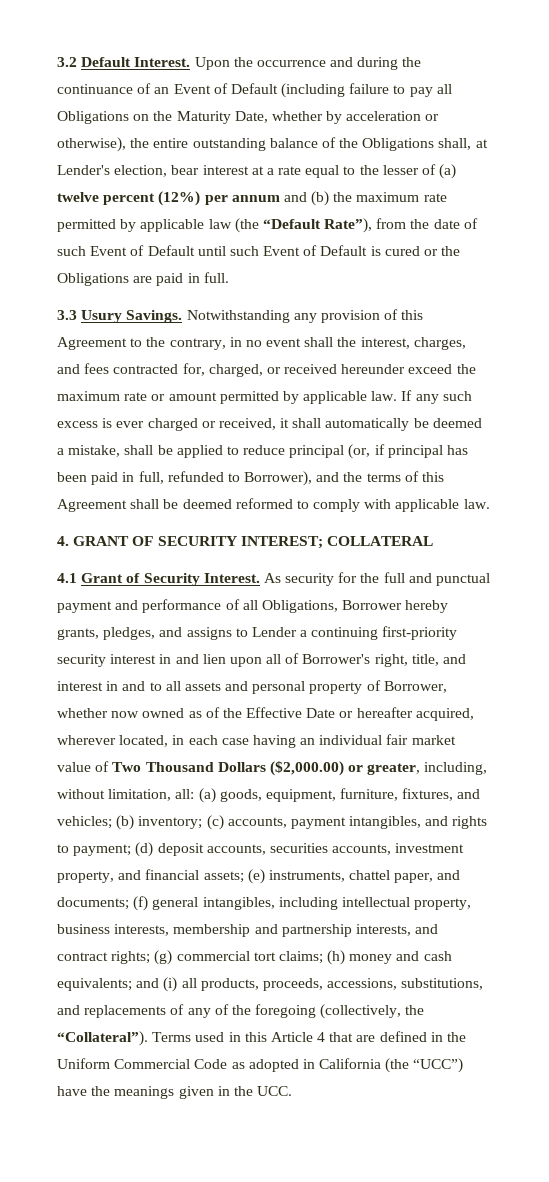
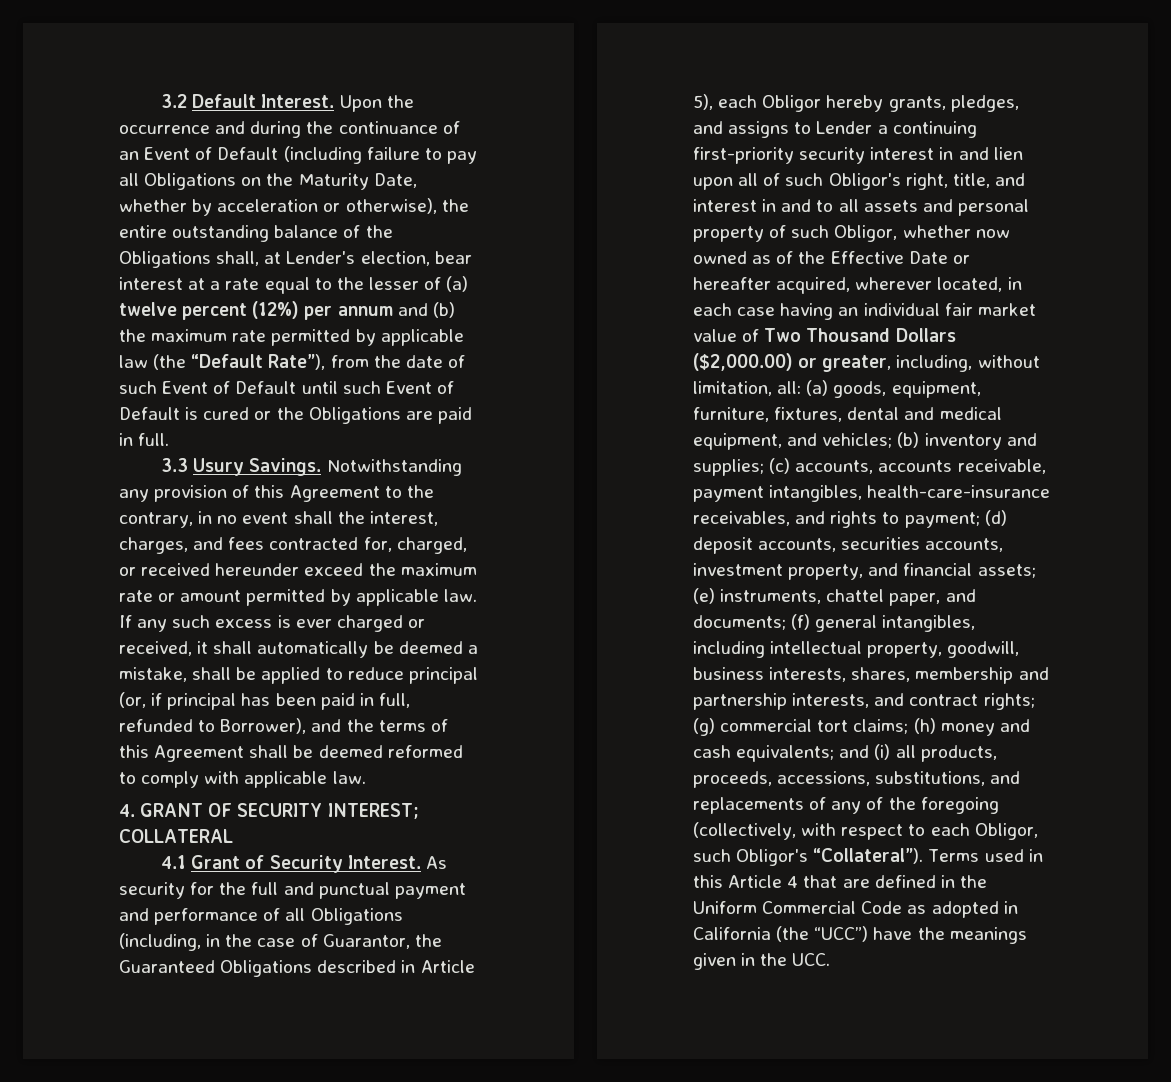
[261,600,403,613] Obligations, Borrower -> [310,908,403,925] [119,933,442,951] [119,960,475,977] [693,94,822,112] Obligations (including, in the case of Guarantor, the Guaranteed Obligations described in Article 5), each Obligor
[302,654,371,664] Borrower's -> [785,173,901,190] such Obligor's
[383,681,447,693] Borrower, -> [791,225,898,242] such Obligor,
[457,789,481,799] [57,815,422,830] and vehicles; (b) inventory; (c) accounts, payment intangibles, -> [847,407,1002,420] [693,432,1037,450] [693,458,1046,476] [693,485,1051,502] [693,511,790,526] dental and medical equipment, and vehicles; (b) inventory and supplies; (c) accounts, accounts receivable, payment intangibles, health-care-insurance receivables,
(472, 904) none -> [947,641,1020,658] goodwill,
(170, 930) none -> [851,667,911,682] shares,
[405,1005,425,1015] the -> [801,823,1038,840] [693,849,809,866] with respect to each Obligor, such Obligor's

